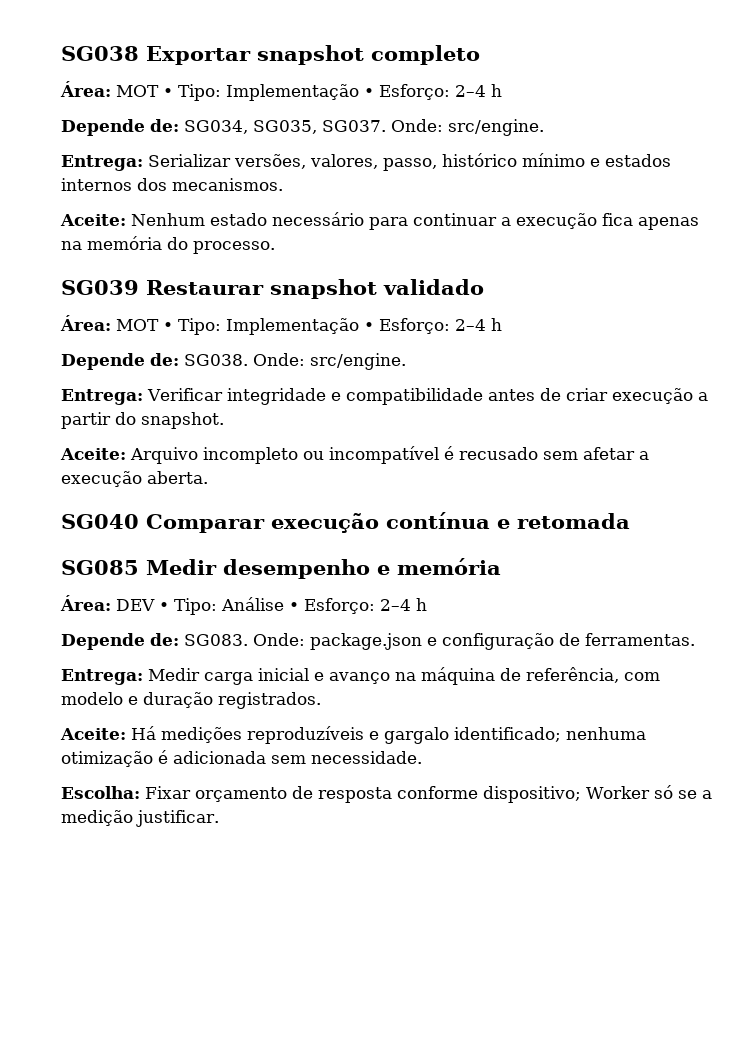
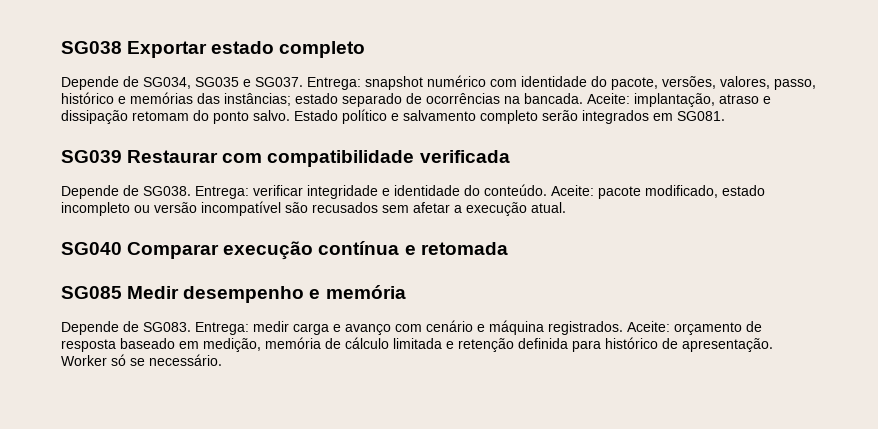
[257,45,364,65] snapshot -> [211,41,275,54] estado
[60,81,502,101] [61,119,544,136] [61,153,671,171] [61,178,283,191] [60,212,699,230] [61,236,275,254] [61,279,484,299] [60,315,502,335] [61,353,406,370] [61,388,708,405] [61,412,224,429] [60,446,538,464] Área: MOT • Tipo: Implementação • Esforço: 2–4 h // Depende de: SG034, SG035, SG037. Onde: src/engine. // Entrega: Serializar versões, valores, passo, histórico mínimo e estados internos dos mecanismos. // Aceite: Nenhum estado necessário para continuar a execução fica apenas na memória do processo. // SG039 Restaurar snapshot validado // Área: MOT • Tipo: Implementação • Esforço: 2–4 h // Depende de: SG038. Onde: src/engine. // Entrega: Verificar integridade e compatibilidade antes de criar execução a partir do snapshot. // Aceite: Arquivo incompleto ou incompatível é recusado -> [61,75,816,90] [61,92,771,107] [61,109,725,124] [61,150,510,167] [61,184,765,199] [61,201,378,216] Depende de SG034, SG035 e SG037. Entrega: snapshot numérico com identidade do pacote, versões, valores, passo, histórico e memórias das instâncias; estado separado de ocorrências na bancada. Aceite: implantação, atraso e dissipação retomam do ponto salvo. Estado político e salvamento completo serão integrados em SG081. // SG039 Restaurar com compatibilidade verificada // Depende de SG038. Entrega: verificar integridade e identidade do conteúdo. Aceite: pacote modificado, estado incompleto ou versão incompatível são recusados
[147,471,208,484] aberta. -> [531,202,566,213] atual.
[60,595,427,615] [61,633,695,650] [61,667,660,685] [61,692,321,709] [60,726,646,744] [61,750,422,767] [61,785,712,803] [61,810,219,827] Área: DEV • Tipo: Análise • Esforço: 2–4 h // Depende de: SG083. Onde: package.json e configuração de ferramentas. // Entrega: Medir carga inicial e avanço na máquina de referência, com modelo e duração registrados. // Aceite: Há medições reproduzíveis e gargalo identificado; nenhuma otimização é adicionada sem necessidade. // Escolha: Fixar orçamento de resposta conforme dispositivo; Worker só se a medição justificar. -> [61,320,762,335] [61,337,773,352] [61,354,222,366] Depende de SG083. Entrega: medir carga e avanço com cenário e máquina registrados. Aceite: orçamento de resposta baseado em medição, memória de cálculo limitada e retenção definida para histórico de apresentação. Worker só se necessário.

